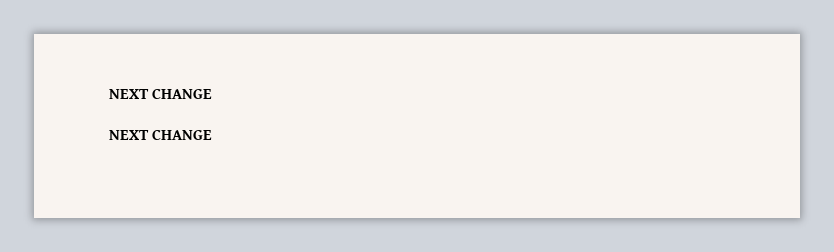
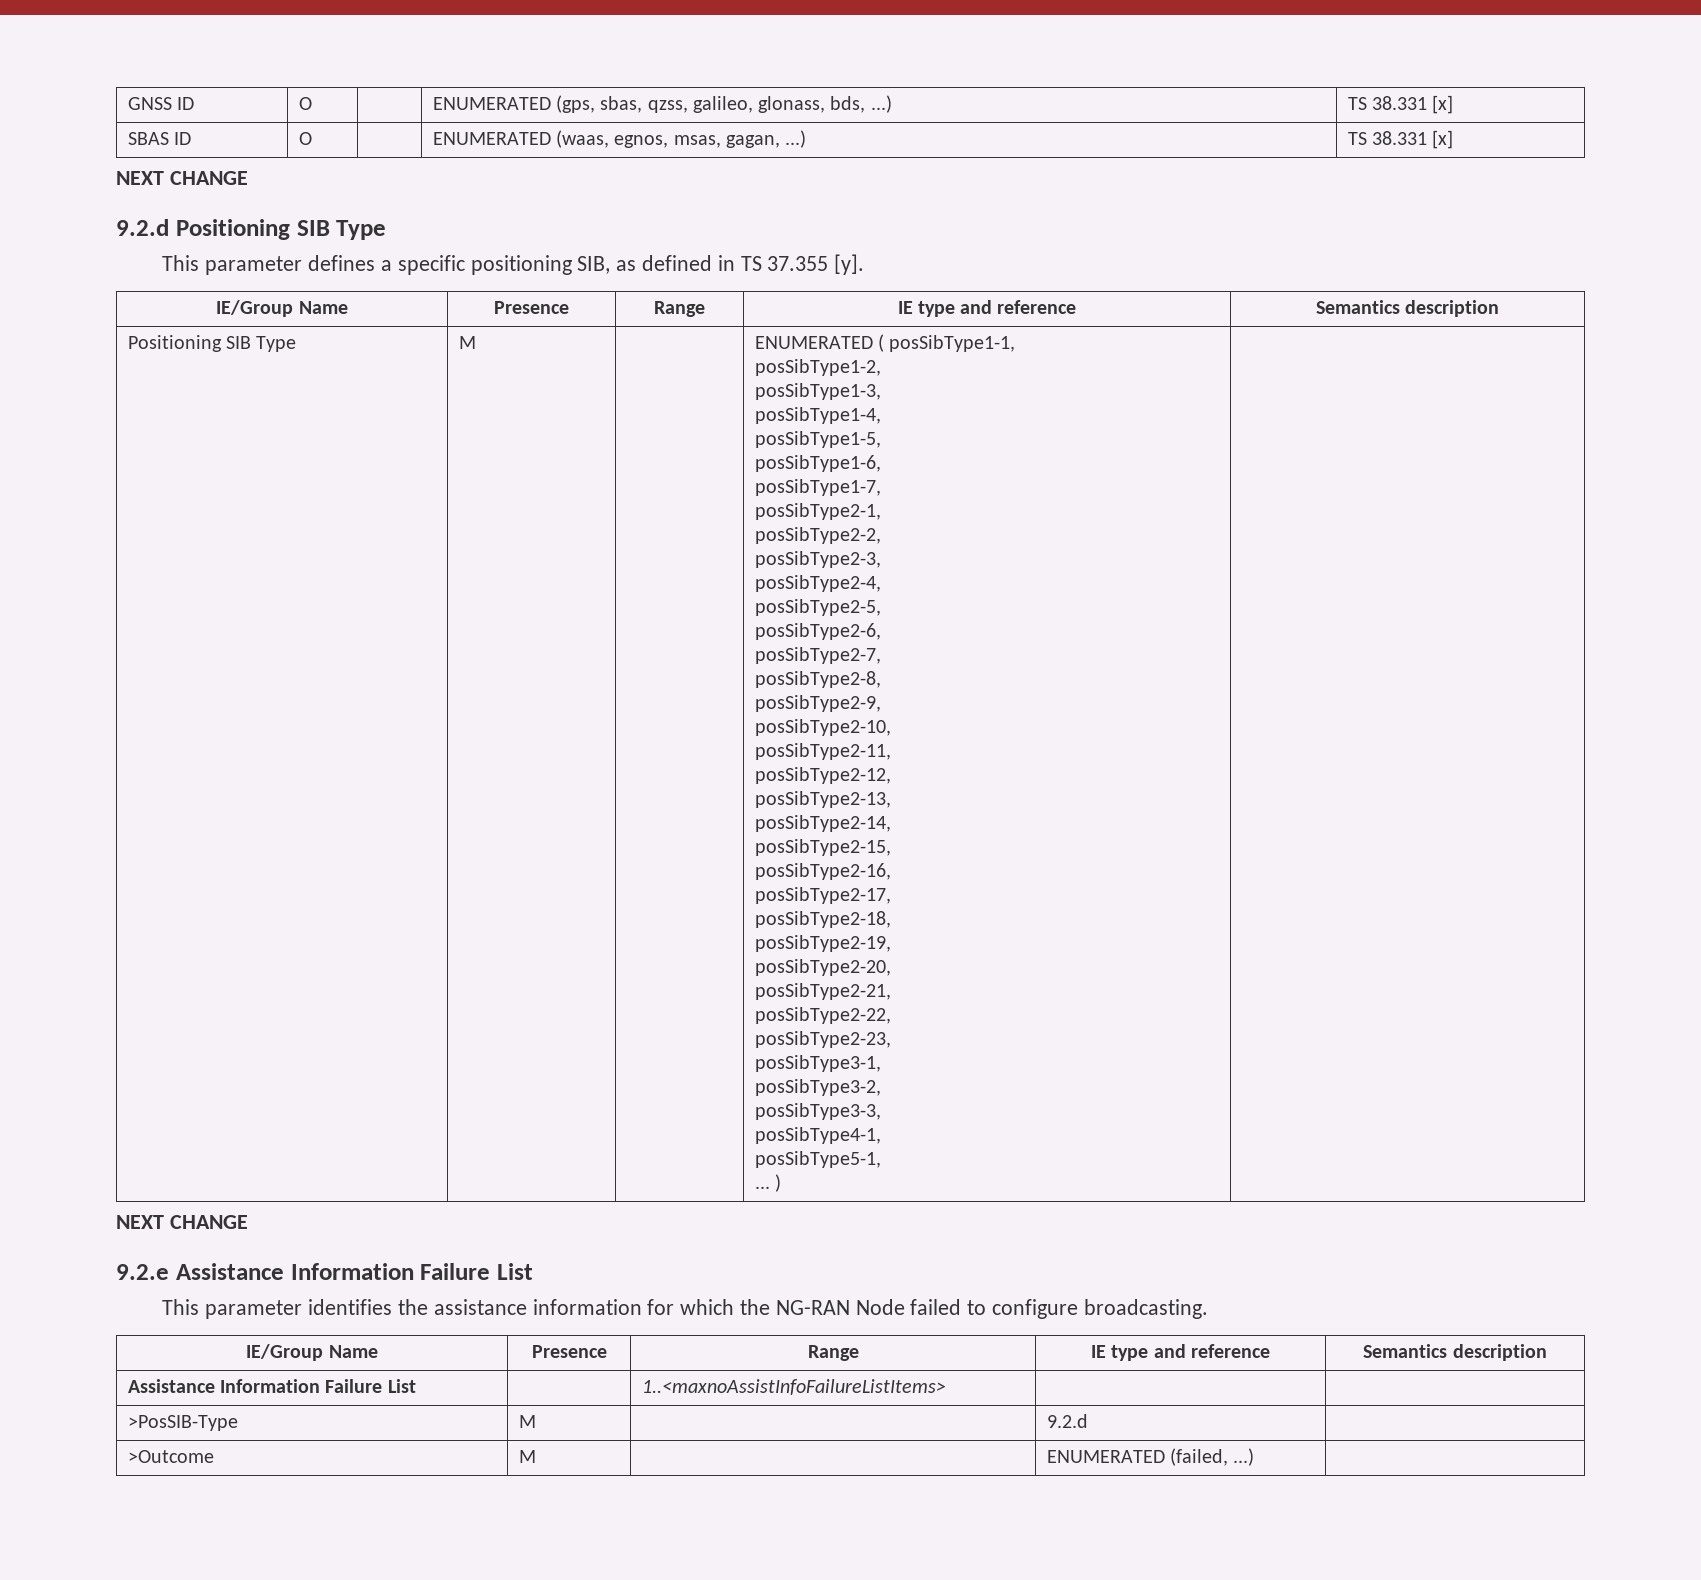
[109,88,213,99] [109,129,213,140] NEXT CHANGE // NEXT CHANGE -> [127,97,195,110] [298,97,312,110] [432,95,892,113] [1347,95,1454,114] [127,132,192,145] [298,132,312,145] [432,130,807,148] [1347,130,1454,149] [116,171,248,185] [116,219,387,240] [162,254,865,275] [216,300,348,317] [494,301,569,314] [654,301,705,317] [897,300,1077,317] [1315,300,1500,317] [127,335,297,352] [458,336,476,349] [754,334,1016,352] [754,359,881,376] [754,383,881,400] [754,407,881,424] [754,431,881,448] [754,455,881,472] [754,479,881,496] [754,503,881,520] [754,527,881,544] [754,551,881,568] [754,575,881,592] [754,599,881,616] [754,623,881,640] [754,647,881,664] [754,671,881,688] [754,695,881,712] [754,719,891,736] [754,743,891,760] [754,767,891,784] [754,791,891,808] [754,815,891,832] [754,839,891,856] [754,863,891,880] [754,887,891,904] [754,911,891,928] [754,935,891,952] [754,959,891,976] [754,983,891,1000] [754,1007,891,1024] [754,1031,891,1048] [754,1055,881,1072] [754,1079,881,1096] [754,1103,881,1120] [754,1127,881,1144] [754,1151,881,1168] [754,1174,782,1192] [116,1215,248,1229] [116,1263,533,1280] [162,1299,1208,1319] [246,1344,378,1361] [531,1345,607,1358] [807,1345,859,1361] [1091,1344,1270,1361] [1363,1344,1547,1361] [127,1379,416,1393] [641,1379,946,1395] [127,1415,238,1431] [518,1415,536,1428] [1046,1414,1088,1428] [127,1450,214,1463] [518,1450,536,1463] [1046,1448,1255,1466] GNSS ID | O | | ENUMERATED (gps, sbas, qzss, galileo, glonass, bds, ...) | TS 38.331 [x] // SBAS ID | O | | ENUMERATED (waas, egnos, msas, gagan, ...) | TS 38.331 [x] // NEXT CHANGE // 9.2.d Positioning SIB Type // This parameter defines a specific positioning SIB, as defined in TS 37.355 [y]. // IE/Group Name | Presence | Range | IE type and reference | Semantics description // Positioning SIB Type | M | | ENUMERATED ( posSibType1-1, // posSibType1-2, // posSibType1-3, // posSibType1-4, // posSibType1-5, // posSibType1-6, // posSibType1-7, // posSibType2-1, // posSibType2-2, // posSibType2-3, // posSibType2-4, // posSibType2-5, // posSibType2-6, // posSibType2-7, // posSibType2-8, // posSibType2-9, // posSibType2-10, // posSibType2-11, // posSibType2-12, // posSibType2-13, // posSibType2-14, // posSibType2-15, // posSibType2-16, // posSibType2-17, // posSibType2-18, // posSibType2-19, // posSibType2-20, // posSibType2-21, // posSibType2-22, // posSibType2-23, // posSibType3-1, // posSibType3-2, // posSibType3-3, // posSibType4-1, // posSibType5-1, // ... ) | // NEXT CHANGE // 9.2.e Assistance Information Failure List // This parameter identifies the assistance information for which the NG-RAN Node failed to configure broadcasting. // IE/Group Name | Presence | Range | IE type and reference | Semantics description // Assistance Information Failure List | | 1..<maxnoAssistInfoFailureListItems> | | // >PosSIB-Type | M | | 9.2.d | // >Outcome | M | | ENUMERATED (failed, ...) |

